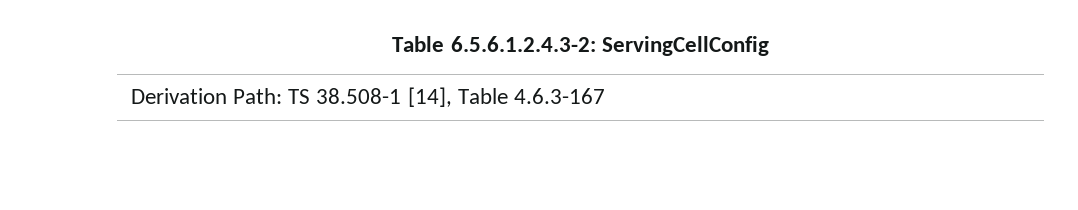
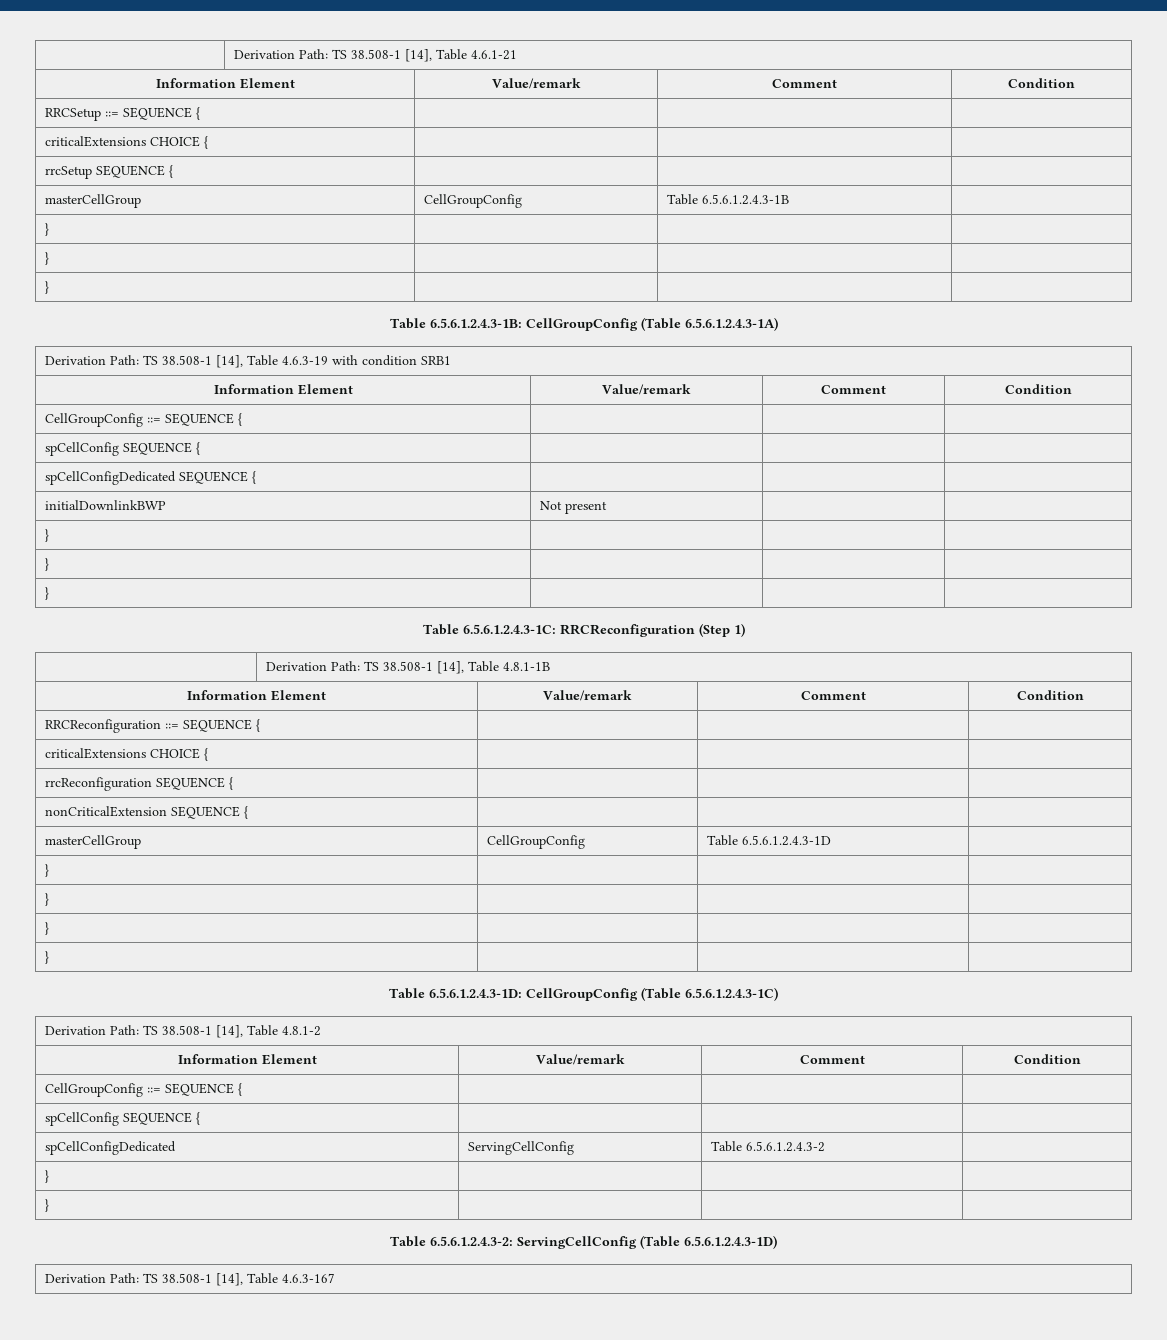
(392, 44) none -> [233,49,517,62] [155,78,295,89] [491,78,581,89] [771,79,837,88] [1007,78,1075,88] [44,107,200,121] [44,136,208,149] [44,165,173,179] [44,194,141,208] [423,194,522,208] [666,194,789,205] [44,223,49,236] [44,252,49,265] [44,281,49,294] [389,317,778,331] [44,355,451,368] [213,384,353,395] [601,384,691,395] [820,385,886,394] [1004,384,1072,394] [44,413,242,427] [44,442,200,456] [44,471,256,485] [44,500,166,510] [539,501,607,514] [44,529,49,542] [44,558,49,571] [44,587,49,600] [422,623,745,637] [265,661,550,674] [187,690,326,701] [543,690,632,701] [800,691,866,700] [1016,690,1084,700] [44,719,260,733] [44,748,208,761] [44,777,233,791] [44,806,248,819] [44,835,141,849] [486,835,585,849] [706,835,831,846] [44,864,49,877] [44,893,49,906] [44,922,49,935] [44,951,49,964] [389,987,778,1001] [44,1025,321,1038] [177,1054,317,1065] [535,1054,625,1065] [799,1055,865,1064] [1013,1054,1081,1064] [44,1083,242,1097] [44,1112,200,1126] [44,1141,176,1155] [467,1141,574,1155] [710,1141,825,1152] [44,1170,49,1183] [44,1199,49,1212] | Derivation Path: TS 38.508-1 [14], Table 4.6.1-21 // Information Element | Value/remark | Comment | Condition // RRCSetup ::= SEQUENCE { | | | // criticalExtensions CHOICE { | | | // rrcSetup SEQUENCE { | | | // masterCellGroup | CellGroupConfig | Table 6.5.6.1.2.4.3-1B | // } | | | // } | | | // } | | | // Table 6.5.6.1.2.4.3-1B: CellGroupConfig (Table 6.5.6.1.2.4.3-1A) // Derivation Path: TS 38.508-1 [14], Table 4.6.3-19 with condition SRB1 // Information Element | Value/remark | Comment | Condition // CellGroupConfig ::= SEQUENCE { | | | // spCellConfig SEQUENCE { | | | // spCellConfigDedicated SEQUENCE { | | | // initialDownlinkBWP | Not present | | // } | | | // } | | | // } | | | // Table 6.5.6.1.2.4.3-1C: RRCReconfiguration (Step 1) // | Derivation Path: TS 38.508-1 [14], Table 4.8.1-1B // Information Element | Value/remark | Comment | Condition // RRCReconfiguration ::= SEQUENCE { | | | // criticalExtensions CHOICE { | | | // rrcReconfiguration SEQUENCE { | | | // nonCriticalExtension SEQUENCE { | | | // masterCellGroup | CellGroupConfig | Table 6.5.6.1.2.4.3-1D | // } | | | // } | | | // } | | | // } | | | // Table 6.5.6.1.2.4.3-1D: CellGroupConfig (Table 6.5.6.1.2.4.3-1C) // Derivation Path: TS 38.508-1 [14], Table 4.8.1-2 // Information Element | Value/remark | Comment | Condition // CellGroupConfig ::= SEQUENCE { | | | // spCellConfig SEQUENCE { | | | // spCellConfigDedicated | ServingCellConfig | Table 6.5.6.1.2.4.3-2 | // } | | | // } | | | //
(769, 46) none -> [640,1235,777,1249] (Table 6.5.6.1.2.4.3-1D)

